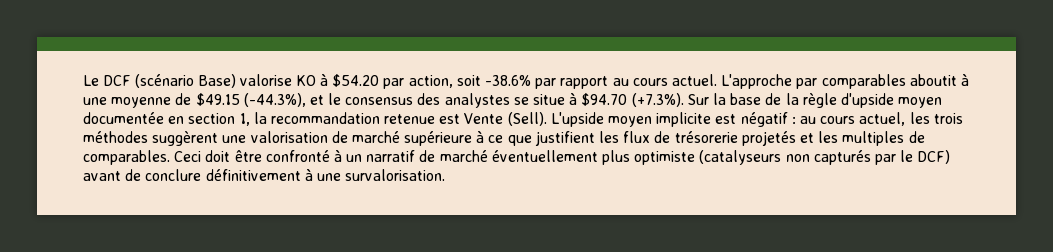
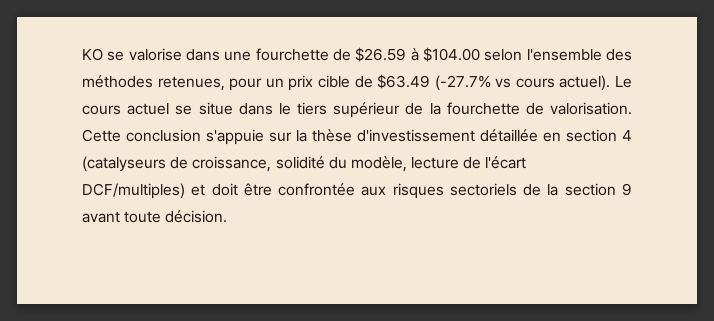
[83,73,969,89] [83,92,943,108] [83,112,963,127] [83,130,925,146] [83,149,951,165] [83,168,446,181] Le DCF (scénario Base) valorise KO à $54.20 par action, soit -38.6% par rapport au cours actuel. L'approche par comparables aboutit à une moyenne de $49.15 (-44.3%), et le consensus des analystes se situe à $94.70 (+7.3%). Sur la base de la règle d'upside moyen documentée en section 1, la recommandation retenue est Vente (Sell). L'upside moyen implicite est négatif : au cours actuel, les trois méthodes suggèrent une valorisation de marché supérieure à ce que justifient les flux de trésorerie projetés et les multiples de comparables. Ceci doit être confronté à un narratif de marché éventuellement plus optimiste (catalyseurs non capturés par le DCF) avant de conclure définitivement à une survalorisation. -> [82,47,632,62] [82,74,632,91] [82,102,632,118] [82,129,632,145] [82,156,527,172] [82,183,632,199] [82,210,228,223] KO se valorise dans une fourchette de $26.59 à $104.00 selon l'ensemble des méthodes retenues, pour un prix cible de $63.49 (-27.7% vs cours actuel). Le cours actuel se situe dans le tiers supérieur de la fourchette de valorisation. Cette conclusion s'appuie sur la thèse d'investissement détaillée en section 4 (catalyseurs de croissance, solidité du modèle, lecture de l'écart DCF/multiples) et doit être confrontée aux risques sectoriels de la section 9 avant toute décision.

